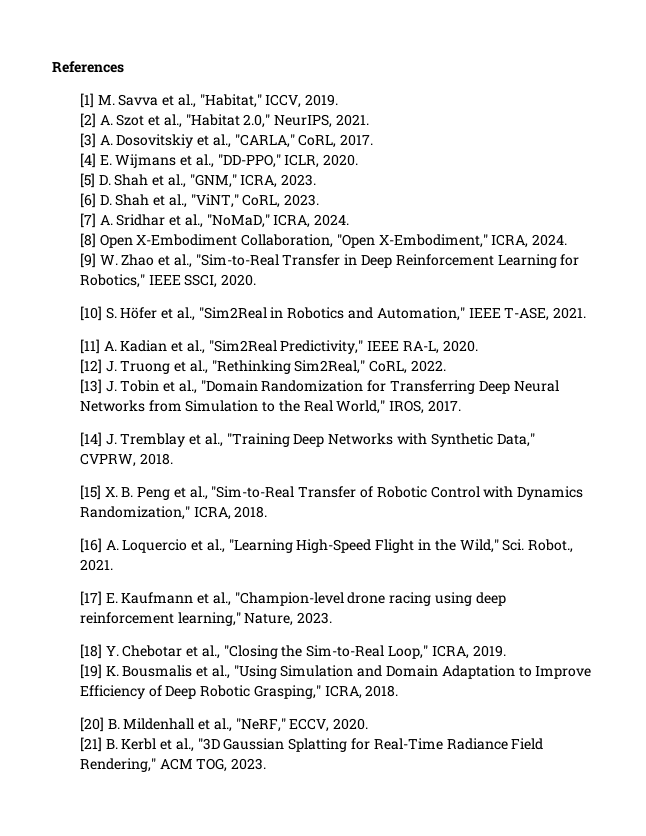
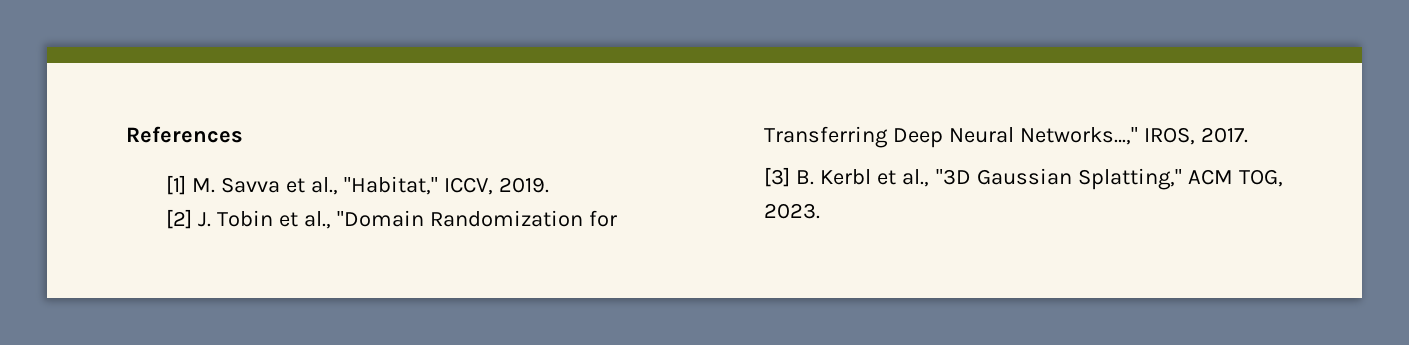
[99,114,370,128] [79,133,374,148] [79,153,359,168] [79,173,317,188] [79,193,320,208] [79,213,350,228] [79,233,568,248] [79,253,580,268] [79,274,257,288] [79,306,587,321] [79,339,478,354] [79,359,447,374] [79,379,102,394] A. Szot et al., "Habitat 2.0," NeurIPS, 2021. // [3] A. Dosovitskiy et al., "CARLA," CoRL, 2017. // [4] E. Wijmans et al., "DD-PPO," ICLR, 2020. // [5] D. Shah et al., "GNM," ICRA, 2023. // [6] D. Shah et al., "ViNT," CoRL, 2023. // [7] A. Sridhar et al., "NoMaD," ICRA, 2024. // [8] Open X-Embodiment Collaboration, "Open X-Embodiment," ICRA, 2024. // [9] W. Zhao et al., "Sim-to-Real Transfer in Deep Reinforcement Learning for Robotics," IEEE SSCI, 2020. // [10] S. Höfer et al., "Sim2Real in Robotics and Automation," IEEE T-ASE, 2021. // [11] A. Kadian et al., "Sim2Real Predictivity," IEEE RA-L, 2020. // [12] J. Truong et al., "Rethinking Sim2Real," CoRL, 2022. // [13] -> (192, 219) none
[79,400,462,414] [79,432,535,447] [79,453,173,467] [79,485,584,500] [79,506,268,520] [79,538,574,553] [79,559,113,571] [79,591,506,606] [79,612,333,626] [79,644,506,659] [79,664,592,679] [79,685,399,699] [79,717,369,732] [79,737,102,752] Networks from Simulation to the Real World," IROS, 2017. // [14] J. Tremblay et al., "Training Deep Networks with Synthetic Data," CVPRW, 2018. // [15] X. B. Peng et al., "Sim-to-Real Transfer of Robotic Control with Dynamics Randomization," ICRA, 2018. // [16] A. Loquercio et al., "Learning High-Speed Flight in the Wild," Sci. Robot., 2021. // [17] E. Kaufmann et al., "Champion-level drone racing using deep reinforcement learning," Nature, 2023. // [18] Y. Chebotar et al., "Closing the Sim-to-Real Loop," ICRA, 2019. // [19] K. Bousmalis et al., "Using Simulation and Domain Adaptation to Improve Efficiency of Deep Robotic Grasping," ICRA, 2018. // [20] B. Mildenhall et al., "NeRF," ECCV, 2020. // [21] -> [1019,127,1248,145] [763,167,790,187] Networks…," IROS, 2017. // [3]
[288,738,544,752] [79,758,156,772] Splatting for Real-Time Radiance Field Rendering," -> [1077,168,1182,190] Splatting,"

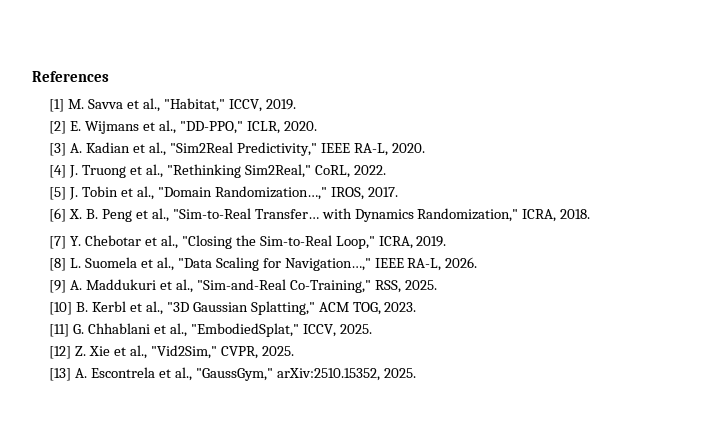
(192, 219) none -> [70,120,317,134] [49,142,425,156] [49,164,386,178] [49,187,67,200] E. Wijmans et al., "DD-PPO," ICLR, 2020. // [3] A. Kadian et al., "Sim2Real Predictivity," IEEE RA-L, 2020. // [4] J. Truong et al., "Rethinking Sim2Real," CoRL, 2022. // [5]
[429,210,617,227] [763,126,1248,148] [763,167,790,187] Randomization for Transferring Deep Neural Networks…," IROS, 2017. // [3] -> [214,186,398,200] [49,208,591,222] [49,235,447,249] [49,257,478,271] [49,279,437,293] [49,302,73,315] Randomization…," IROS, 2017. // [6] X. B. Peng et al., "Sim-to-Real Transfer… with Dynamics Randomization," ICRA, 2018. // [7] Y. Chebotar et al., "Closing the Sim-to-Real Loop," ICRA, 2019. // [8] L. Suomela et al., "Data Scaling for Navigation…," IEEE RA-L, 2026. // [9] A. Maddukuri et al., "Sim-and-Real Co-Training," RSS, 2025. // [10]
(820, 211) none -> [49,323,372,337] [49,345,294,359] [49,367,416,381] // [11] G. Chhablani et al., "EmbodiedSplat," ICCV, 2025. // [12] Z. Xie et al., "Vid2Sim," CVPR, 2025. // [13] A. Escontrela et al., "GaussGym," arXiv:2510.15352, 2025.

